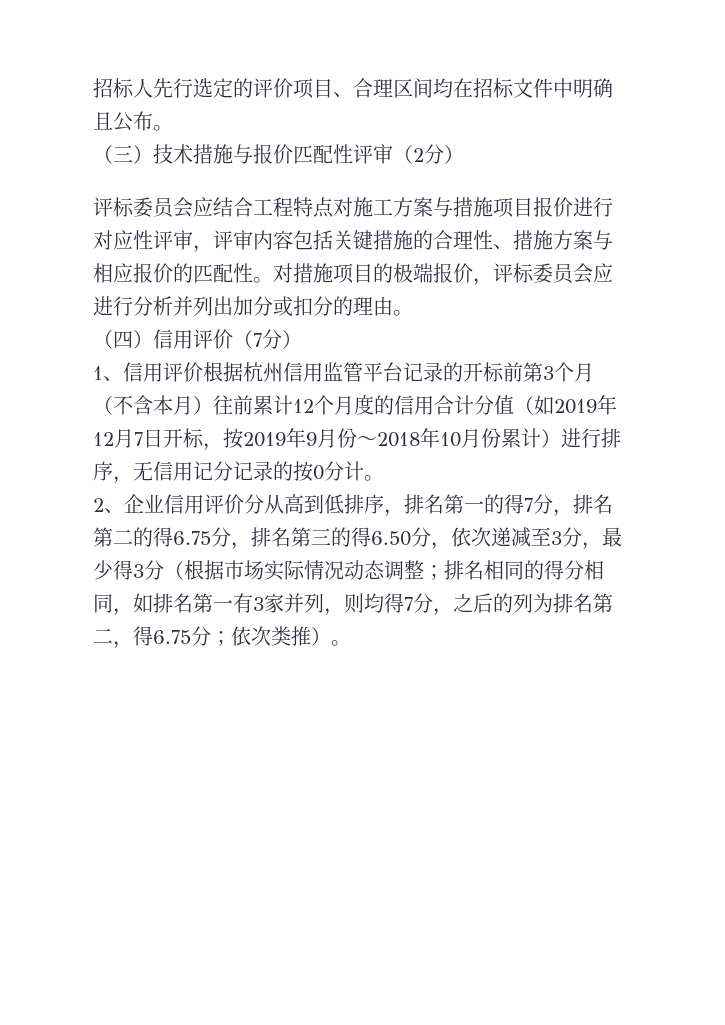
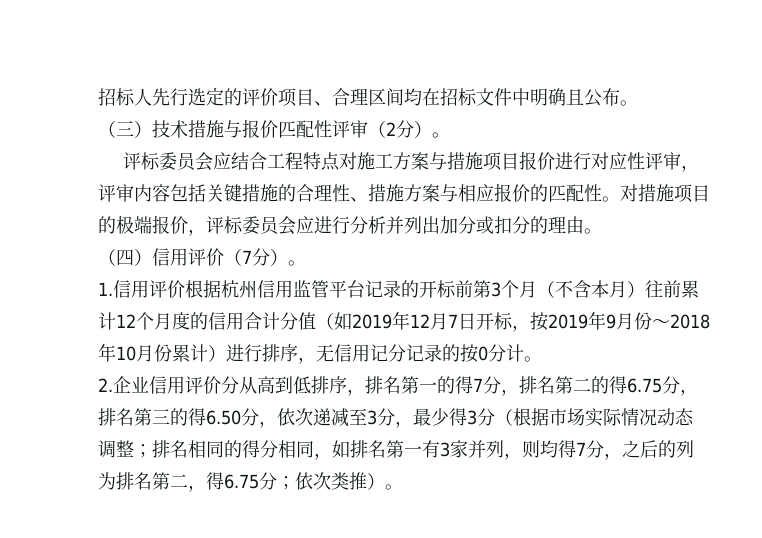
(464, 154) none -> [432,132,450,138] 。
[93,366,123,381] // 1、 -> [288,260,306,266] [98,282,113,296] 。 // 1.
[93,498,124,513] 2、 -> [98,378,113,392] 2.

